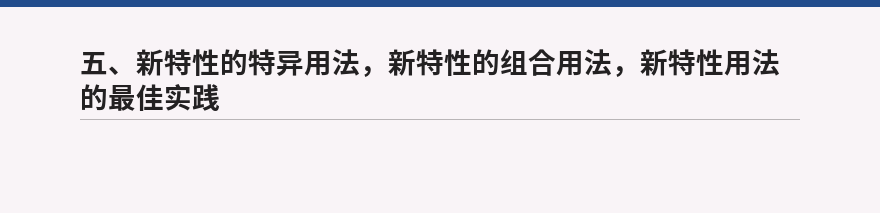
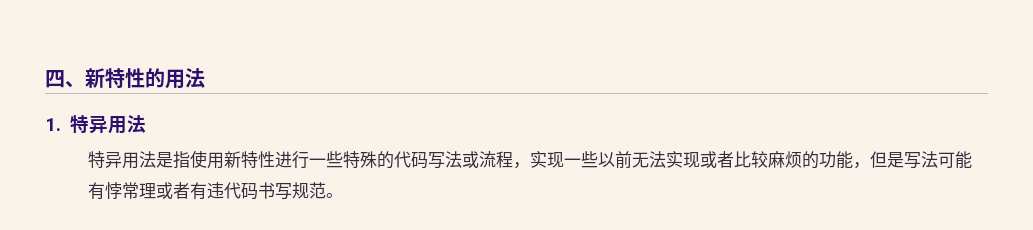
[80,52,108,75] 五 -> [45,70,65,88] 四
[248,49,780,77] [80,84,220,111] 特异用法，新特性的组合用法，新特性用法的最佳实践 -> [165,68,205,89] [45,115,146,134] [87,150,972,169] [87,182,343,200] 用法 // 1.特异用法 // 特异用法是指使用新特性进行一些特殊的代码写法或流程，实现一些以前无法实现或者比较麻烦的功能，但是写法可能有悖常理或者有违代码书写规范。

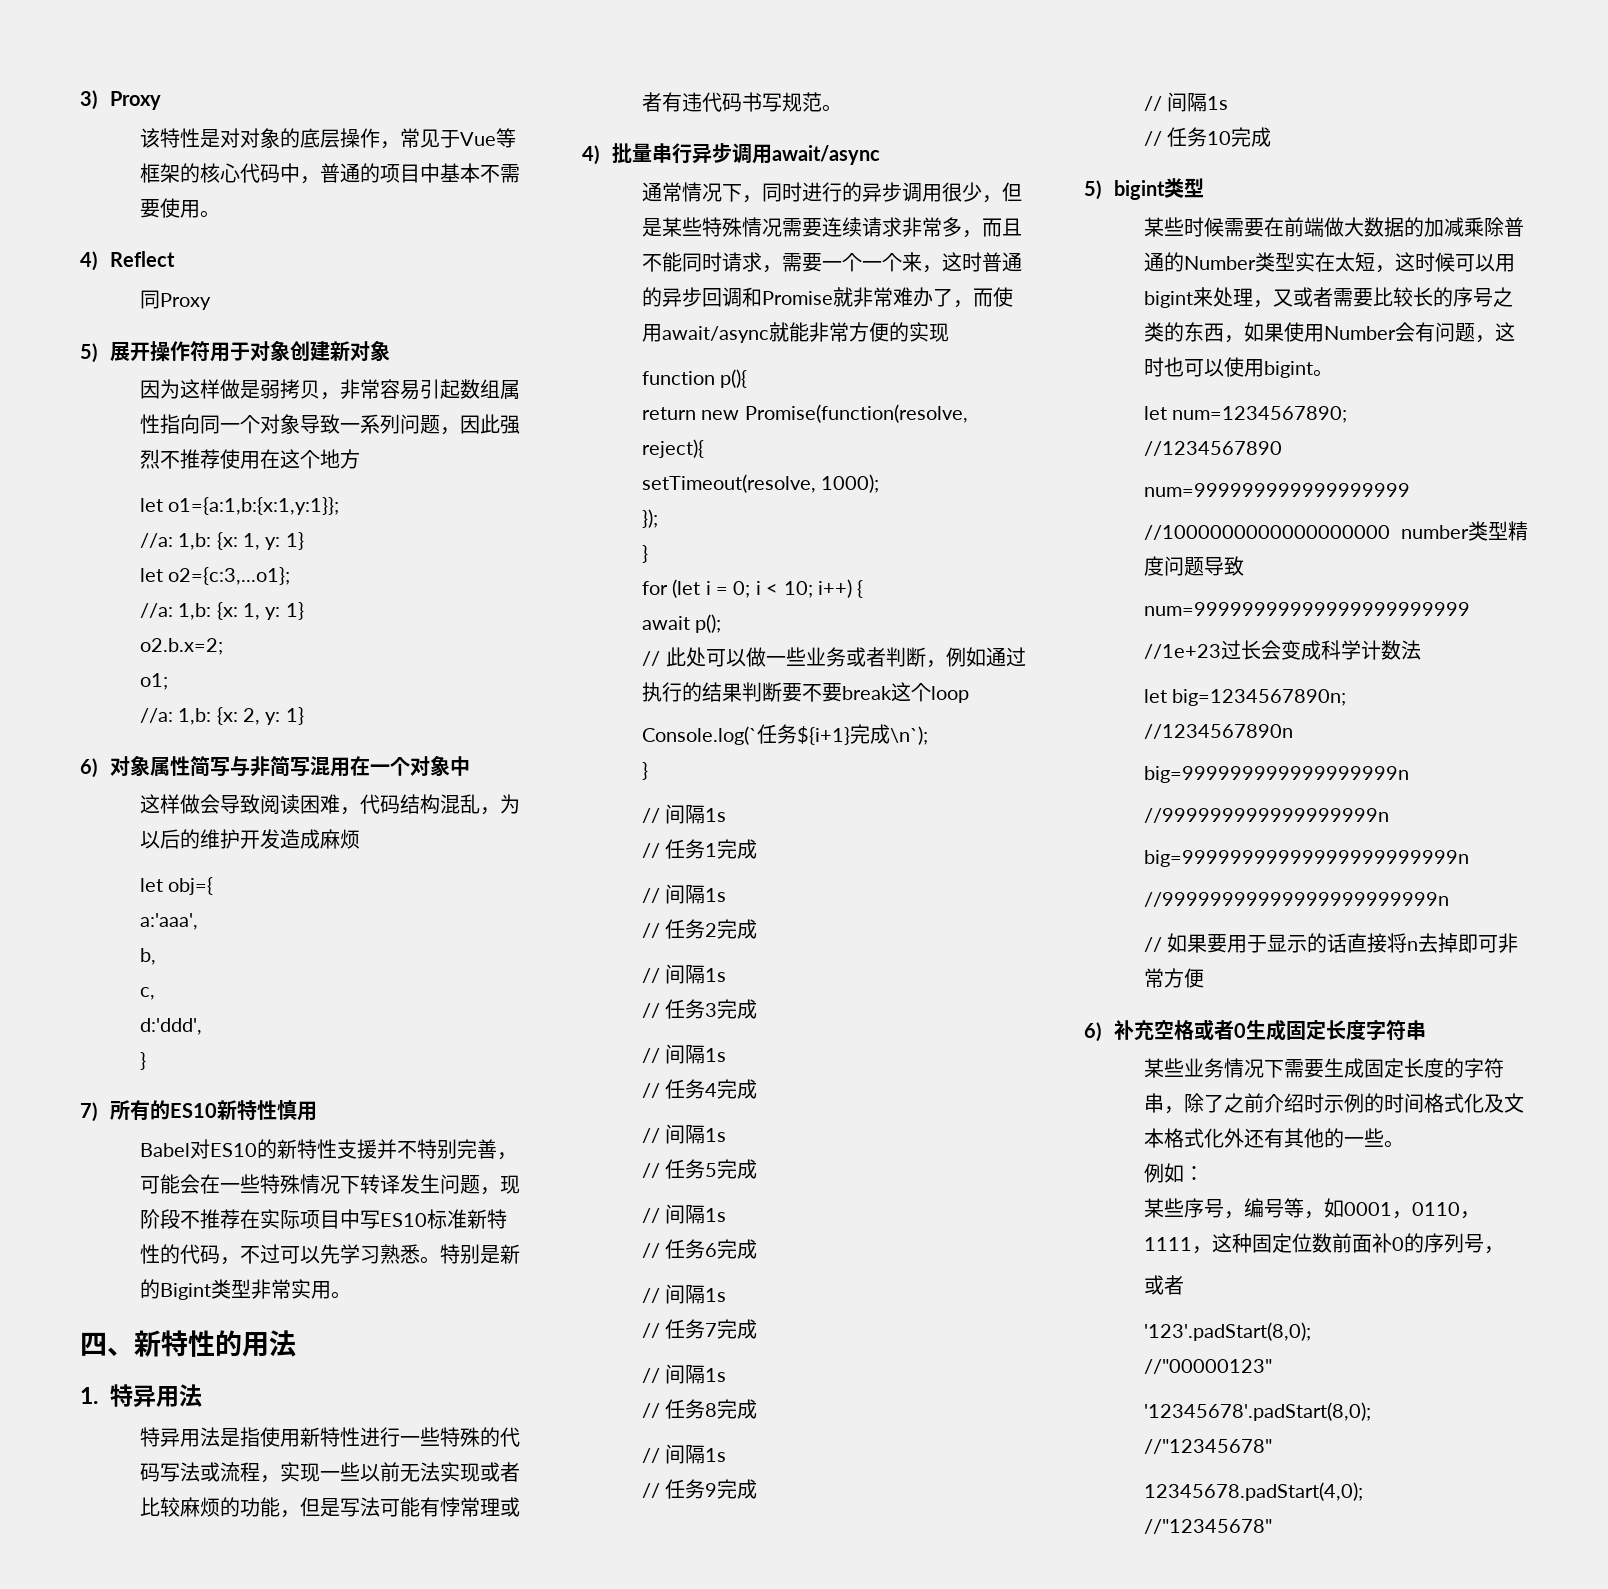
(45, 79) none -> [80,90,161,110] [139,128,516,149] [139,163,520,184] [139,198,220,218] [80,251,175,271] [139,290,211,310] [80,340,390,363] [139,379,520,400] [139,414,520,435] [139,449,360,469] [139,497,340,515] [139,532,304,550] [139,567,291,585] [139,602,304,620] [139,638,223,655] [139,673,168,690] [139,707,304,725] [80,755,470,778] [139,794,520,815] [139,829,360,849] [139,877,214,895] [139,913,198,930] [139,948,156,965] [139,987,155,1000] [139,1018,202,1035] [139,1052,146,1070] [80,1100,317,1122] [139,1139,517,1160] [139,1174,520,1195] [139,1209,507,1229] [139,1244,520,1265] [139,1279,351,1300] 3) Proxy // 该特性是对对象的底层操作，常见于Vue等框架的核心代码中，普通的项目中基本不需要使用。 // 4) Reflect // 同Proxy // 5)展开操作符用于对象创建新对象 // 因为这样做是弱拷贝，非常容易引起数组属性指向同一个对象导致一系列问题，因此强烈不推荐使用在这个地方 // let o1={a:1,b:{x:1,y:1}}; // //a: 1,b: {x: 1, y: 1} // let o2={c:3,...o1}; // //a: 1,b: {x: 1, y: 1} // o2.b.x=2; // o1; // //a: 1,b: {x: 2, y: 1} // 6)对象属性简写与非简写混用在一个对象中 // 这样做会导致阅读困难，代码结构混乱，为以后的维护开发造成麻烦 // let obj={ // a:'aaa', // b, // c, // d:'ddd', // } // 7)所有的ES10新特性慎用 // Babel对ES10的新特性支援并不特别完善，可能会在一些特殊情况下转译发生问题，现阶段不推荐在实际项目中写ES10标准新特性的代码，不过可以先学习熟悉。特别是新的Bigint类型非常实用。 //
(343, 195) none -> [582,143,880,165] [641,182,1022,203] [641,217,1022,238] [641,252,1022,273] [641,287,1013,308] [641,322,949,343] [641,369,748,388] [641,404,968,423] [641,439,704,458] [641,474,880,493] [641,509,658,528] [641,545,648,563] [641,579,864,598] [641,614,722,633] [641,647,1026,668] [641,682,969,703] [641,724,928,745] [641,762,648,780] [641,804,727,824] [641,839,758,859] [641,884,727,904] [641,919,758,939] [641,964,727,984] [641,999,758,1019] [641,1044,727,1064] [641,1079,758,1099] [641,1124,727,1144] [641,1159,758,1179] [641,1204,727,1224] [641,1239,758,1259] [641,1284,727,1304] [641,1319,758,1339] [641,1364,727,1384] [641,1399,758,1419] [641,1444,727,1464] [641,1479,758,1499] [1143,92,1229,112] [1143,127,1272,147] [1084,178,1204,200] [1143,217,1524,237] [1143,252,1515,273] [1143,287,1513,308] [1143,322,1515,343] [1143,357,1333,378] [1143,406,1348,423] [1143,441,1282,456] [1143,483,1410,497] [1143,521,1528,541] [1143,556,1244,576] [1143,602,1470,616] [1143,640,1421,660] [1143,689,1347,706] [1143,724,1293,739] [1143,766,1409,783] [1143,808,1389,823] [1143,850,1469,867] [1143,892,1449,907] [1143,933,1519,953] [1143,968,1204,988] [1084,1019,1426,1042] [1143,1058,1504,1078] [1143,1093,1524,1114] [1143,1128,1404,1148] [1143,1163,1204,1183] [1143,1198,1480,1219] [1143,1233,1504,1254] [1143,1275,1184,1295] [1143,1322,1311,1341] [1143,1359,1272,1374] [1143,1402,1371,1421] [1143,1439,1272,1454] [1143,1482,1363,1501] [1143,1519,1272,1534] // 4)批量串行异步调用await/async // 通常情况下，同时进行的异步调用很少，但是某些特殊情况需要连续请求非常多，而且不能同时请求，需要一个一个来，这时普通的异步回调和Promise就非常难办了，而使用await/async就能非常方便的实现 // function p(){ // return new Promise(function(resolve, reject){ // setTimeout(resolve, 1000); // }); // } // for (let i = 0; i < 10; i++) { // await p(); // // 此处可以做一些业务或者判断，例如通过执行的结果判断要不要break这个loop // Console.log(`任务${i+1}完成\n`); // } // // 间隔1s // // 任务1完成 // // 间隔1s // // 任务2完成 // // 间隔1s // // 任务3完成 // // 间隔1s // // 任务4完成 // // 间隔1s // // 任务5完成 // // 间隔1s // // 任务6完成 // // 间隔1s // // 任务7完成 // // 间隔1s // // 任务8完成 // // 间隔1s // // 任务9完成 // // 间隔1s // // 任务10完成 // 5) bigint类型 // 某些时候需要在前端做大数据的加减乘除普通的Number类型实在太短，这时候可以用bigint来处理，又或者需要比较长的序号之类的东西，如果使用Number会有问题，这时也可以使用bigint。 // let num=1234567890; // //1234567890 // num=999999999999999999 // //1000000000000000000 number类型精度问题导致 // num=99999999999999999999999 // //1e+23过长会变成科学计数法 // let big=1234567890n; // //1234567890n // big=999999999999999999n // //999999999999999999n // big=99999999999999999999999n // //99999999999999999999999n // // 如果要用于显示的话直接将n去掉即可非常方便 // 6)补充空格或者0生成固定长度字符串 // 某些业务情况下需要生成固定长度的字符串，除了之前介绍时示例的时间格式化及文本格式化外还有其他的一些。 // 例如： // 某些序号，编号等，如0001，0110，1111，这种固定位数前面补0的序列号， // 或者 // '123'.padStart(8,0); // //"00000123" // '12345678'.padStart(8,0); // //"12345678" // 12345678.padStart(4,0); // //"12345678"

